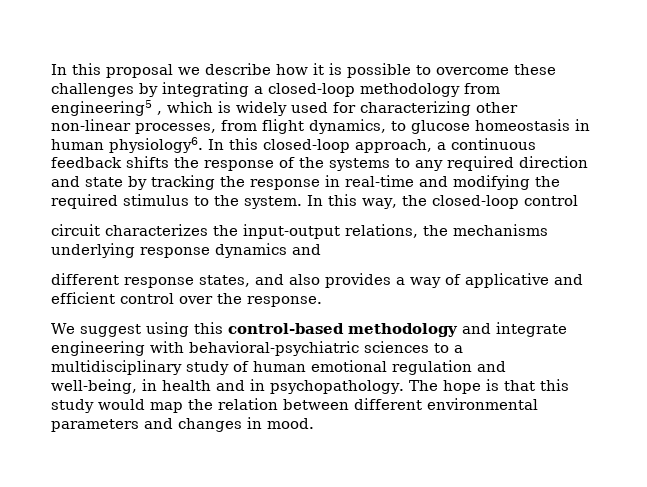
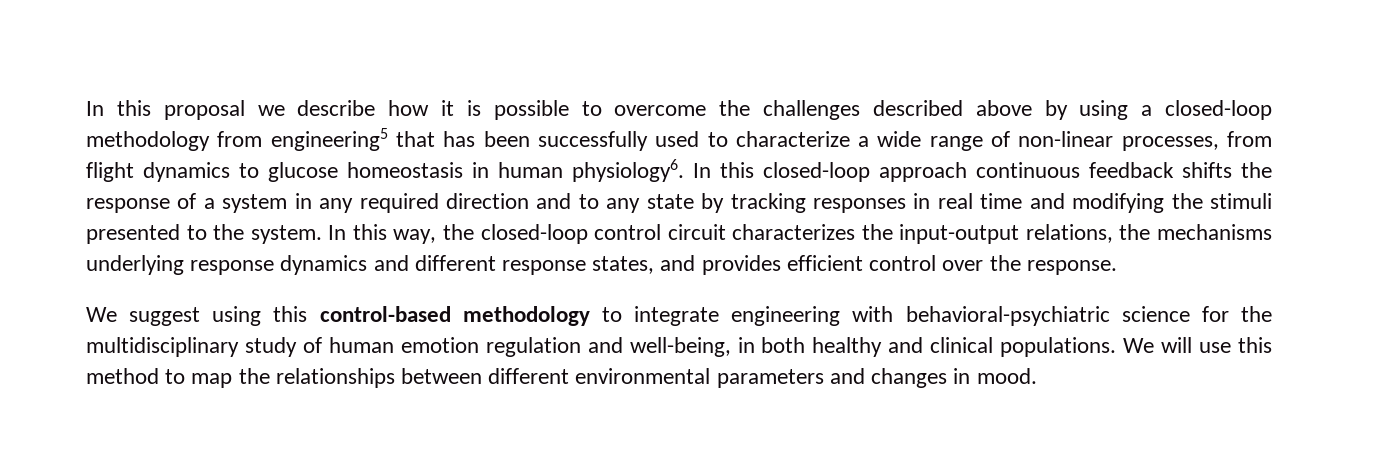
[514,64,556,75] [51,82,249,97] these challenges by integrating -> [719,100,1129,120] the challenges described above by using
[157,101,518,116] , which is widely used for characterizing other -> [395,131,1011,151] that has been successfully used to characterize a wide range of
[309,119,386,134] dynamics, -> [143,162,230,182] dynamics
[355,139,446,153] approach, a -> [879,162,967,182] approach
[299,157,410,171] the systems to -> [203,193,312,213] a system in
(80, 181) none -> [578,194,641,213] to any
[220,175,414,190] the response in real-time -> [813,193,1023,213] responses in real time
[51,194,189,209] required stimulus -> [1210,193,1272,209] [86,224,180,244] stimuli presented
(578, 200) // -> (662, 232) none
(321, 249) // -> (409, 263) none
[289,273,583,288] also provides a way of applicative and -> [701,255,781,275] provides
[461,323,491,334] and -> [601,307,622,322] to
[364,341,463,353] sciences to a -> [1121,306,1273,322] science for the
[311,360,387,372] emotional -> [400,337,479,353] emotion
[162,379,569,394] [51,399,145,413] health and in psychopathology. The hope is that this study would -> [761,337,1272,357] [86,368,186,384] both healthy and clinical populations. We will use this method to
[218,398,278,410] relation -> [275,368,395,388] relationships

